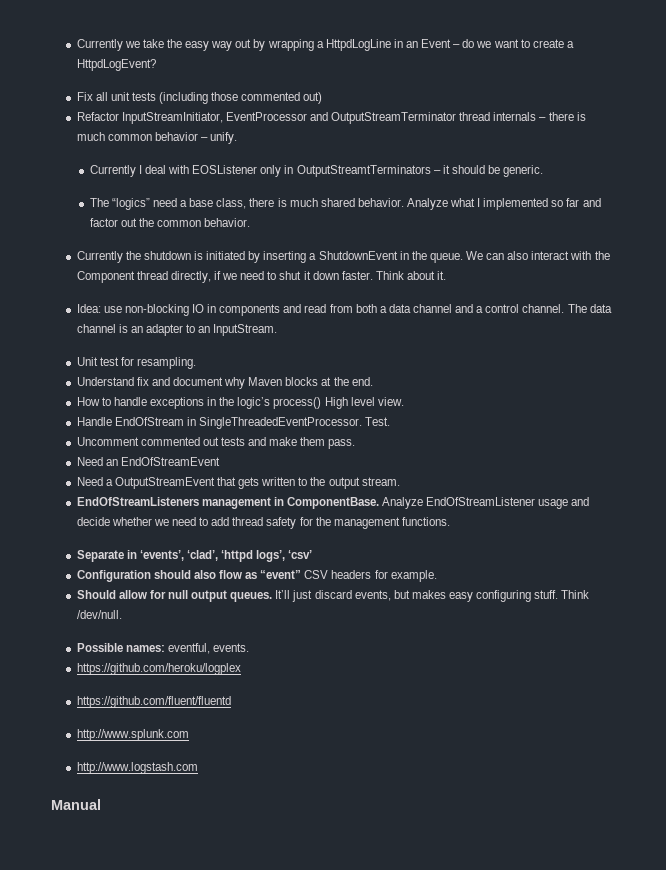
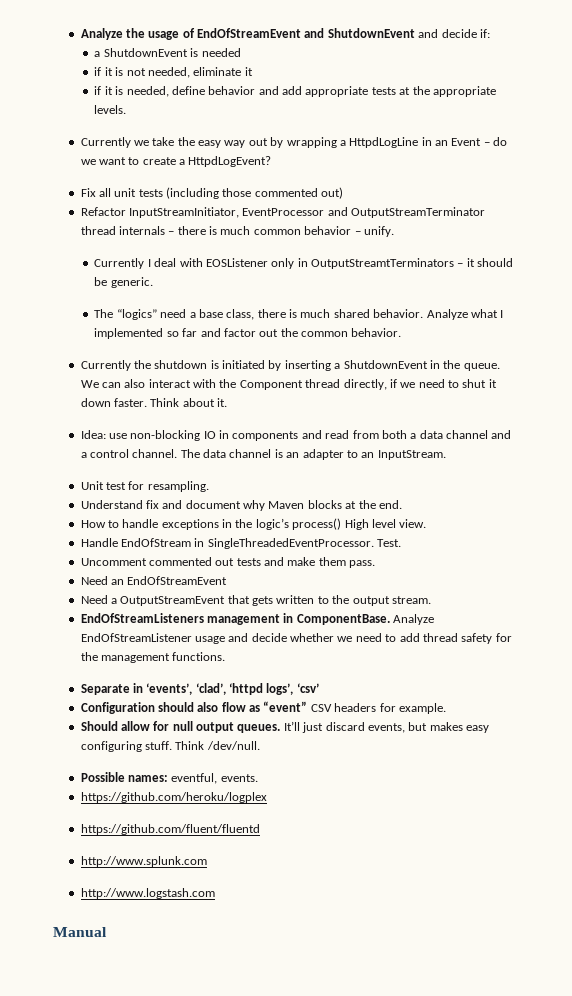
(76, 45) none -> [80,28,490,40] [94,48,241,57] [94,67,253,78] [94,86,496,97] [94,105,127,114] Analyze the usage of EndOfStreamEvent and ShutdownEvent and decide if: // a ShutdownEvent is needed // if it is not needed, eliminate it // if it is needed, define behavior and add appropriate tests at the appropriate levels. //

